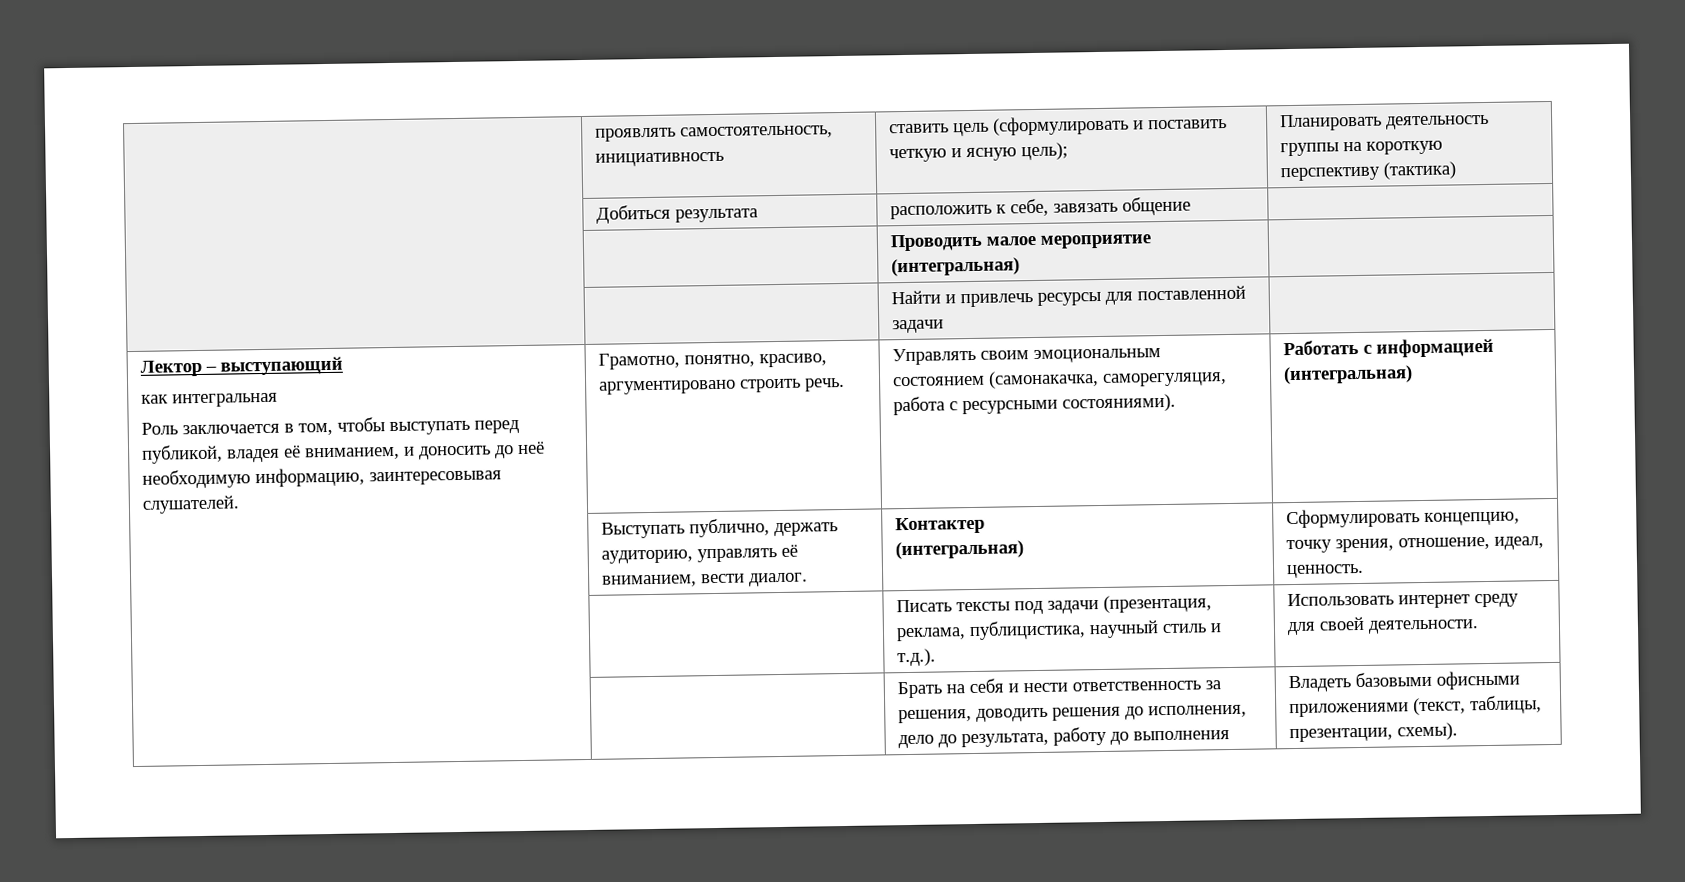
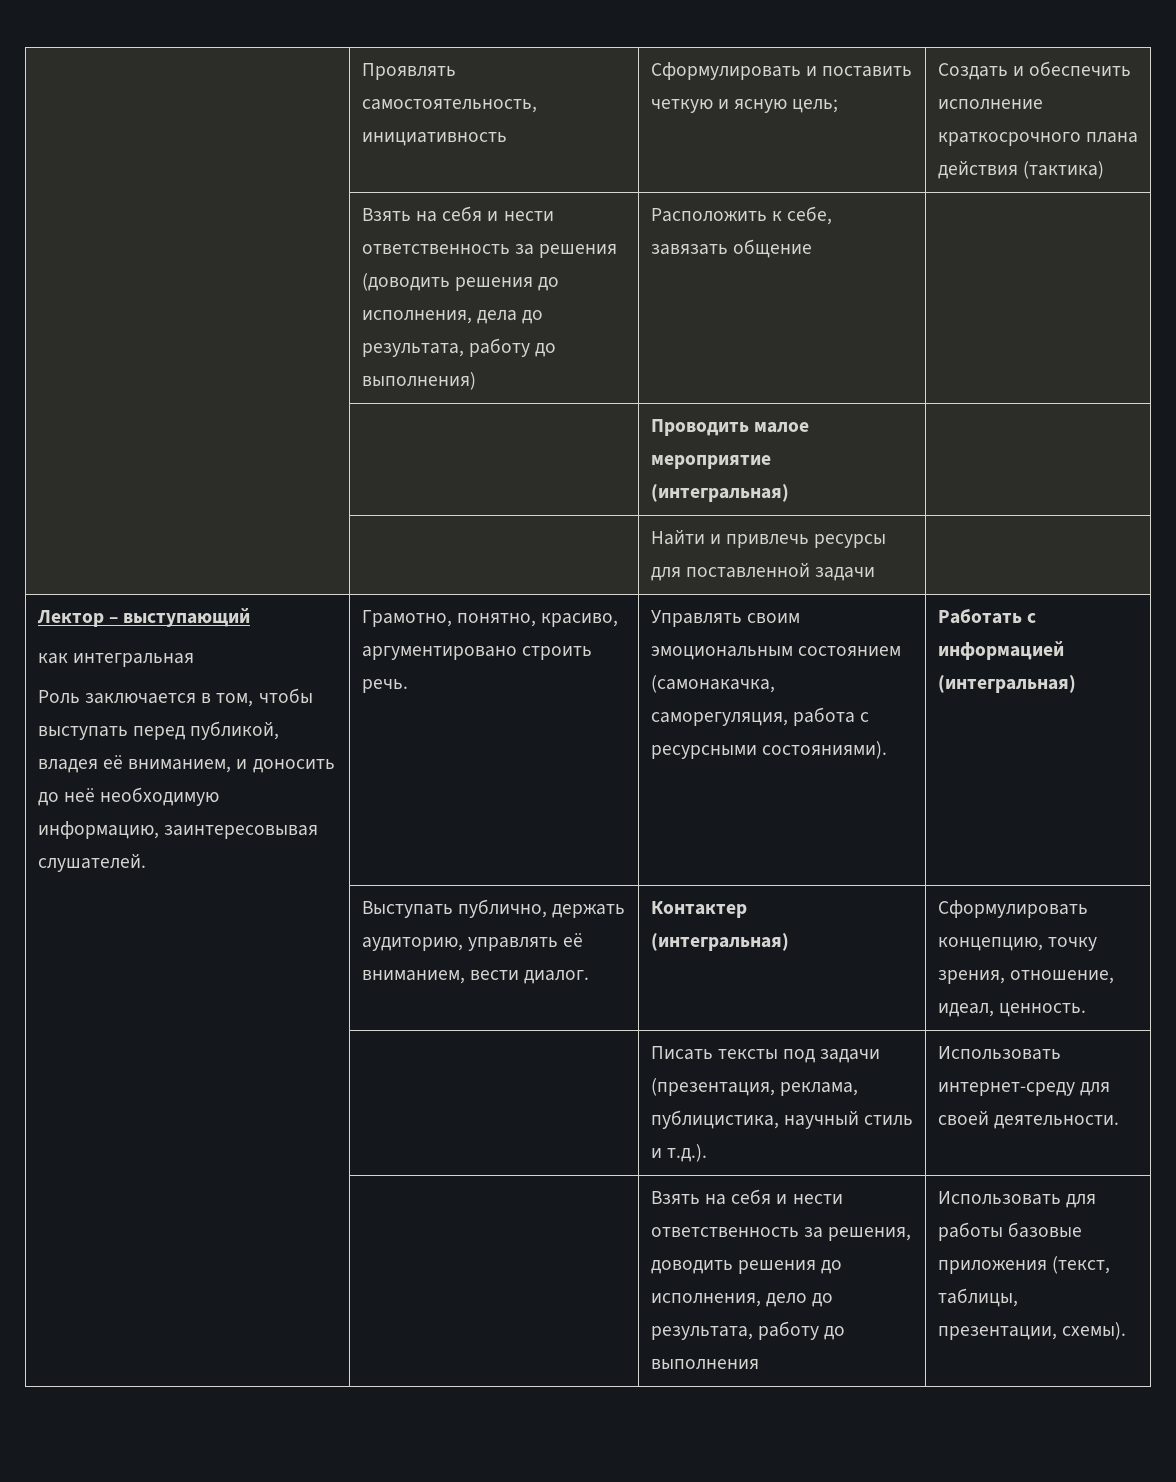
[595,127,677,142] | проявлять -> [361,63,456,80] | Проявлять
[889,115,1130,137] ставить цель (сформулировать -> [650,62,801,80] Сформулировать
[1021,142,1069,161] [1279,113,1490,132] [1280,140,1444,157] [1280,161,1457,182] [596,204,759,224] [890,204,993,220] цель); | Планировать деятельность группы на короткую перспективу (тактика) // | Добиться результата | расположить -> [792,99,839,113] [937,61,1132,80] [937,99,1043,110] [937,132,1138,146] [937,160,1104,179] [361,206,554,222] [361,244,618,258] [361,273,560,291] [361,310,544,324] [361,338,557,357] [361,372,476,390] [650,208,767,222] цель; | Создать и обеспечить исполнение краткосрочного плана действия (тактика) // | Взять на себя и нести ответственность за решения (доводить решения до исполнения, дела до результата, работу до выполнения) | Расположить
[1398,593,1520,609] интернет среду -> [937,1082,1075,1096] интернет-среду
[897,681,943,699] Брать -> [650,1191,700,1204] Взять
[1288,670,1521,693] [1289,702,1410,718] Владеть базовыми офисными приложениями -> [937,1191,1096,1208] [937,1222,1082,1241] [937,1260,1047,1274] Использовать для работы базовые приложения

